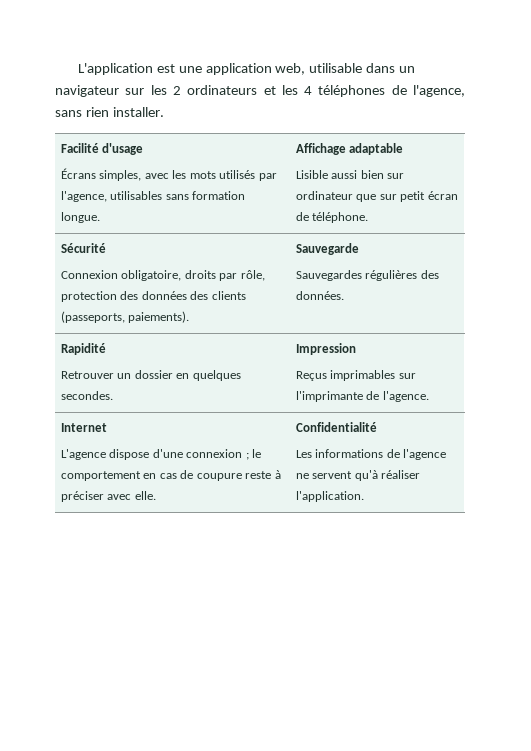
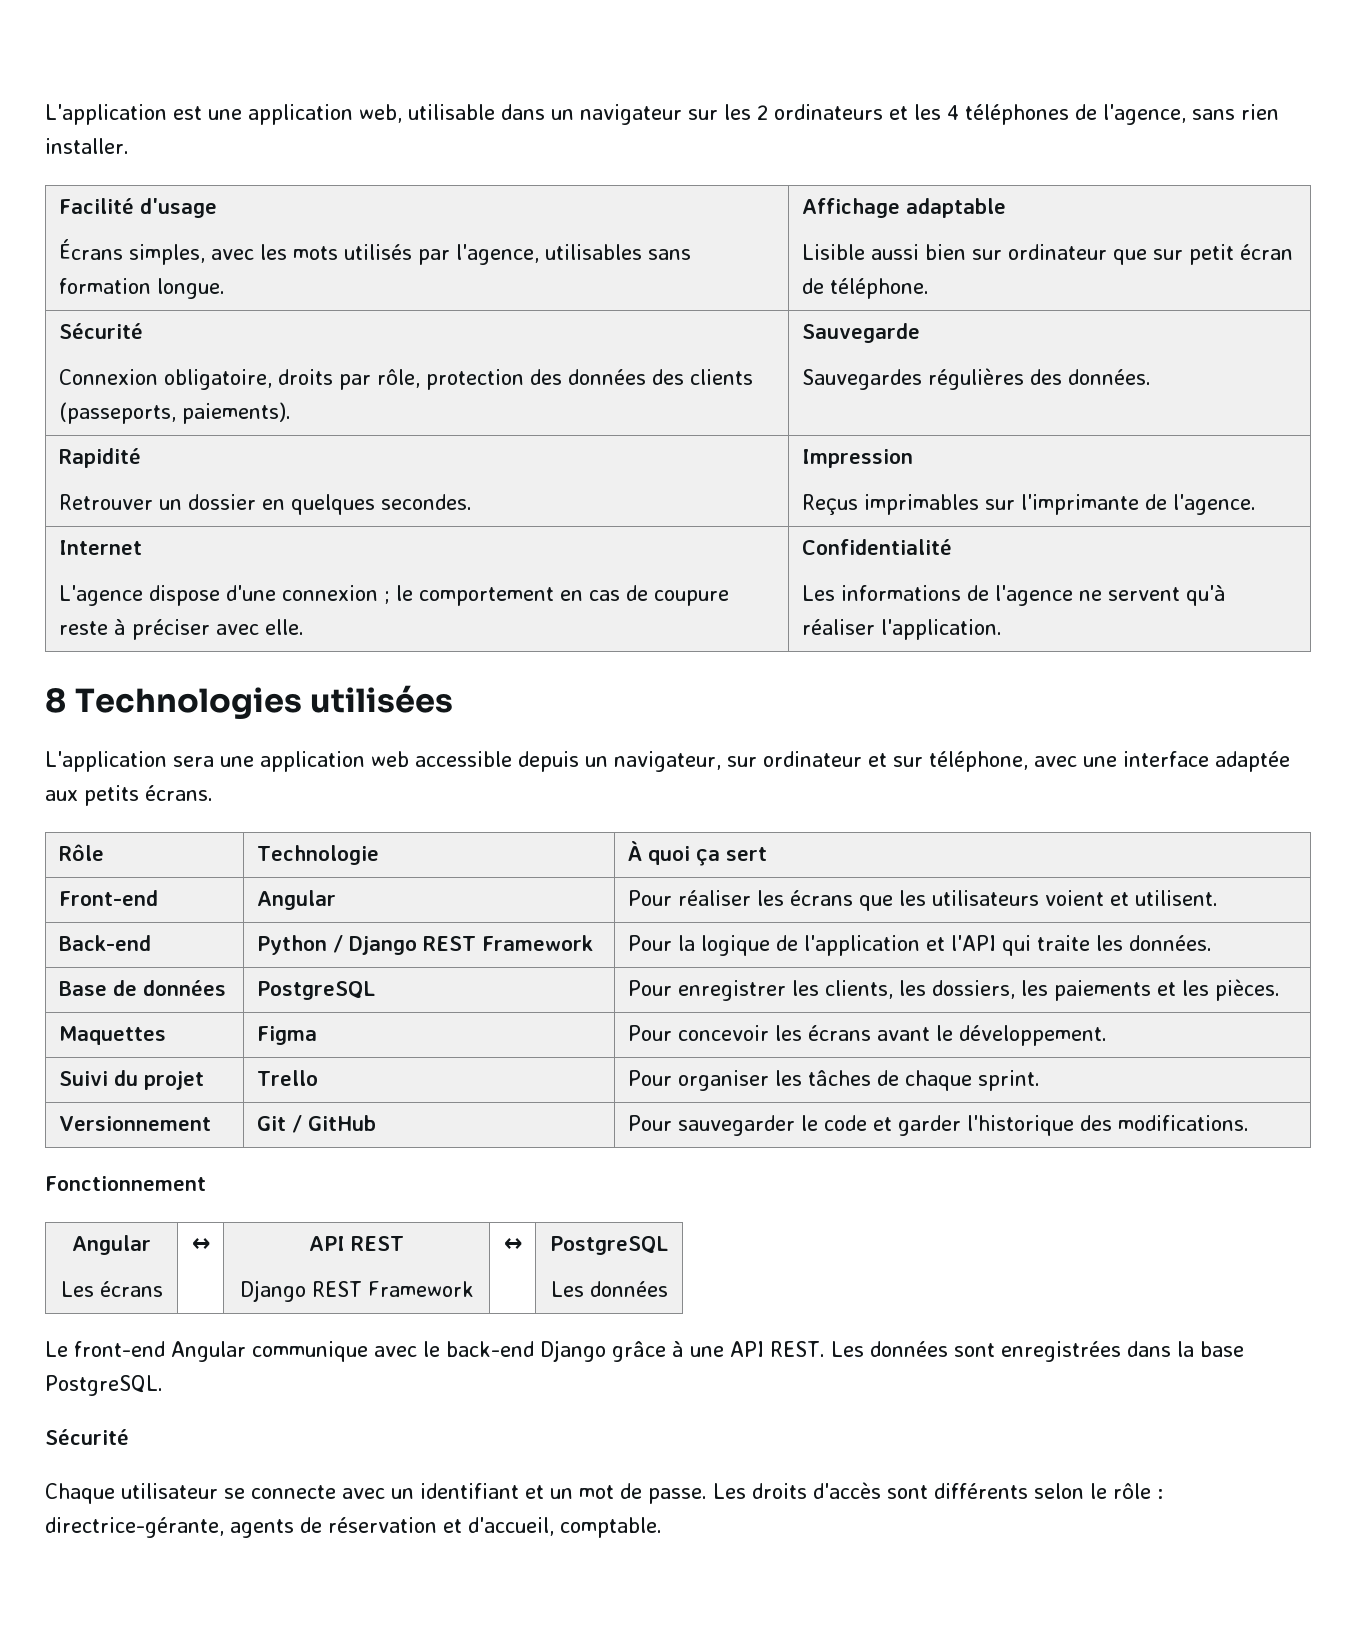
(364, 496) none -> [45,685,454,719] [45,751,1290,772] [45,785,213,806] [58,844,104,861] [256,845,379,865] [627,841,767,866] [58,890,158,906] [256,890,336,910] [627,890,1218,911] [58,935,151,951] [256,935,593,955] [627,935,1212,956] [58,980,226,996] [256,981,375,1000] [627,979,1280,1001] [58,1026,166,1045] [256,1026,317,1045] [627,1025,1107,1046] [58,1070,204,1090] [256,1070,318,1086] [627,1070,1040,1091] [58,1116,211,1131] [256,1115,376,1133] [627,1115,1249,1136] [45,1176,206,1191] [72,1235,151,1255] [60,1281,163,1297] [191,1238,210,1251] [309,1236,404,1251] [239,1280,474,1302] [503,1238,522,1251] [550,1236,668,1255] [550,1281,668,1297] [45,1340,1244,1362] [45,1375,163,1396] [45,1429,129,1445] [45,1482,1163,1504] [45,1517,662,1538] // 8 Technologies utilisées // L'application sera une application web accessible depuis un navigateur, sur ordinateur et sur téléphone, avec une interface adaptée aux petits écrans. // Rôle | Technologie | À quoi ça sert // Front-end | Angular | Pour réaliser les écrans que les utilisateurs voient et utilisent. // Back-end | Python / Django REST Framework | Pour la logique de l'application et l'API qui traite les données. // Base de données | PostgreSQL | Pour enregistrer les clients, les dossiers, les paiements et les pièces. // Maquettes | Figma | Pour concevoir les écrans avant le développement. // Suivi du projet | Trello | Pour organiser les tâches de chaque sprint. // Versionnement | Git / GitHub | Pour sauvegarder le code et garder l'historique des modifications. // Fonctionnement // Angular // Les écrans | ↔ | API REST // Django REST Framework | ↔ | PostgreSQL // Les données // Le front-end Angular communique avec le back-end Django grâce à une API REST. Les données sont enregistrées dans la base PostgreSQL. // Sécurité // Chaque utilisateur se connecte avec un identifiant et un mot de passe. Les droits d'accès sont différents selon le rôle : directrice-gérante, agents de réservation et d'accueil, comptable.

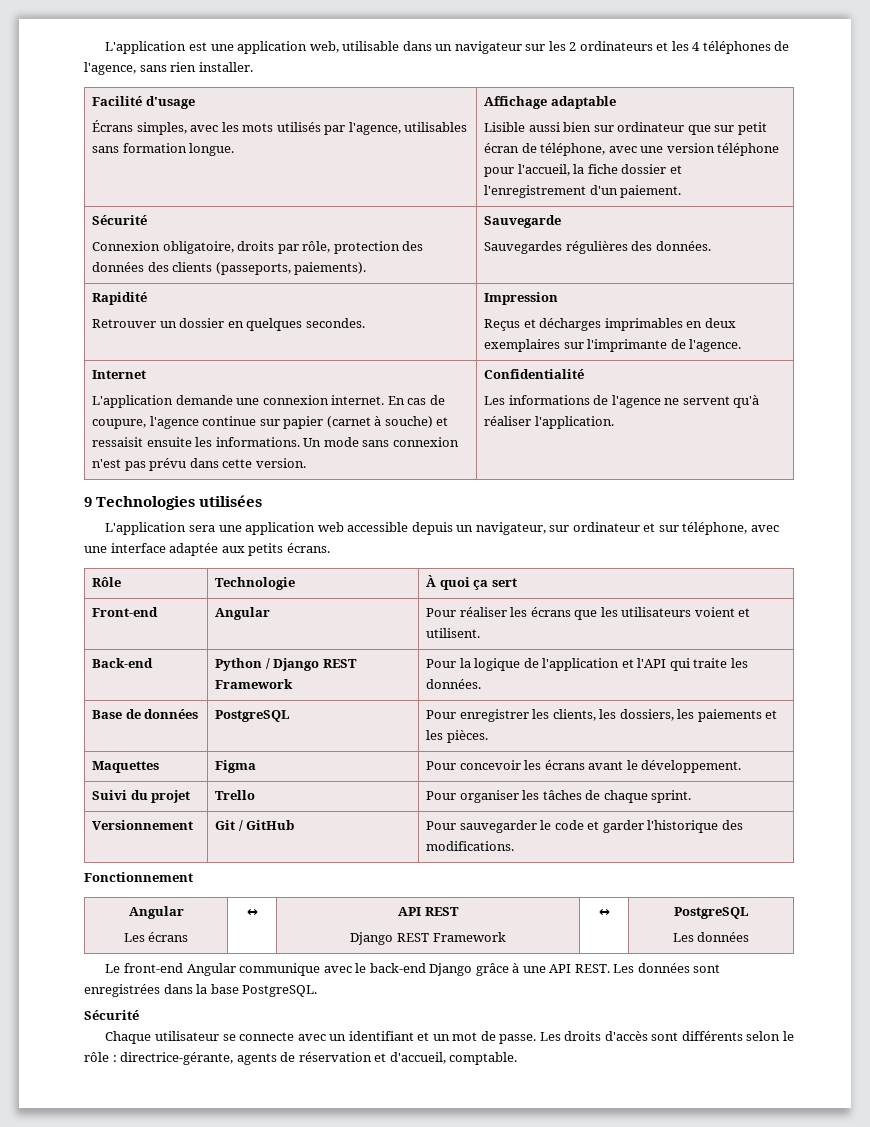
[829,278,929,299] téléphone. -> [540,143,780,156] [484,164,682,177] [484,185,682,198] téléphone, avec une version téléphone pour l'accueil, la fiche dossier et l'enregistrement d'un paiement.
[863,494,979,515] imprimables -> [523,318,736,331] [484,339,561,352] et décharges imprimables en deux exemplaires
[58,585,729,606] [58,619,304,640] L'agence dispose d'une connexion ; le comportement en cas de coupure reste à préciser avec elle. -> [92,395,445,408] [92,416,449,429] [92,437,459,447] [92,458,306,471] L'application demande une connexion internet. En cas de coupure, l'agence continue sur papier (carnet à souche) et ressaisit ensuite les informations. Un mode sans connexion n'est pas prévu dans cette version.
[45,687,66,713] 8 -> [84,497,92,507] 9

